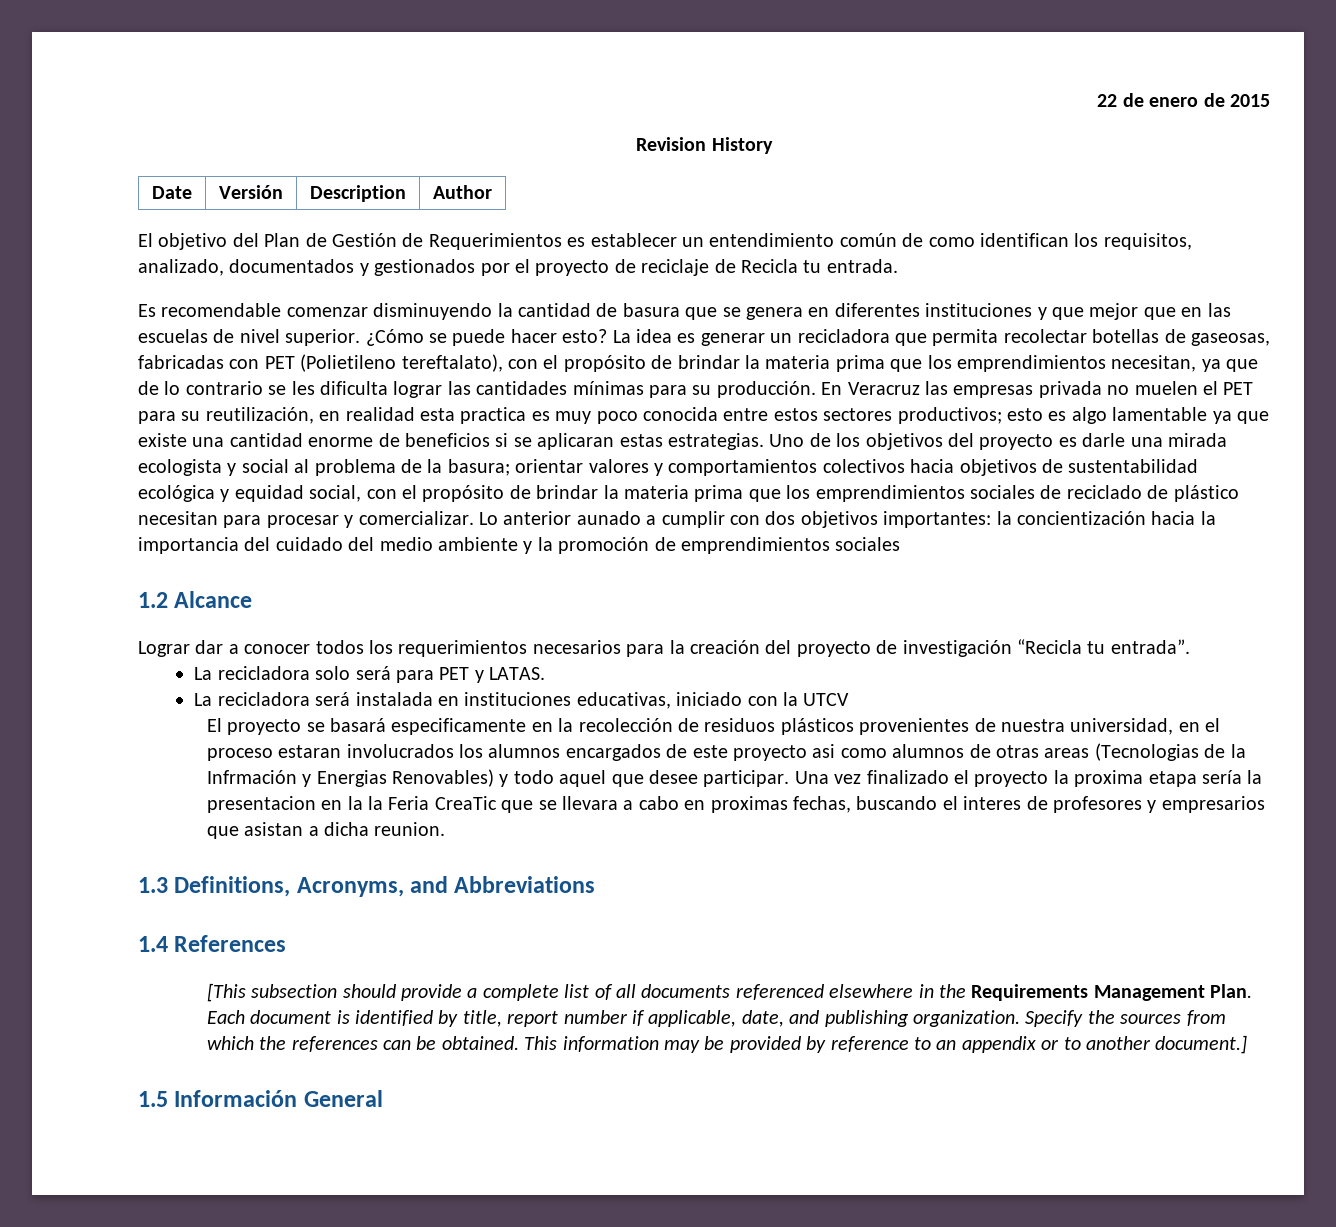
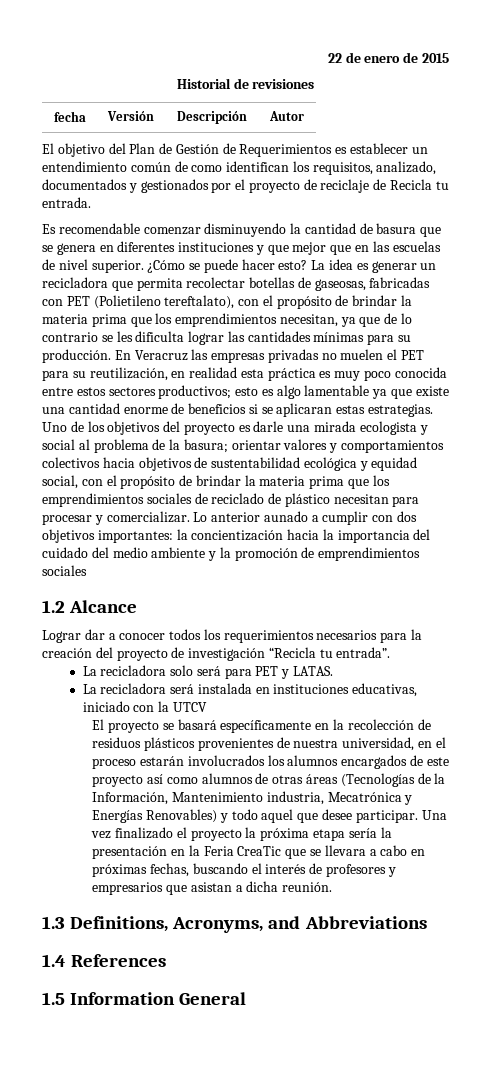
[636,137,773,154] [152,186,192,199] Revision History // Date -> [176,78,315,89] [53,111,86,122] Historial de revisiones // fecha
[310,185,406,202] [433,185,492,199] Description | Author -> [177,111,247,124] [269,111,304,121] Descripción | Autor
[1038,381,1102,398] privada -> [267,349,319,363] privadas
[460,407,527,424] practica -> [267,368,316,381] práctica
[391,718,527,735] especificamente -> [220,720,312,733] específicamente
[278,745,342,758] estaran -> [140,756,185,766] estarán
[812,744,836,758] asi -> [147,774,164,784] así
[1044,743,1246,761] [206,770,387,787] areas (Tecnologias de la Infrmación y Energias -> [305,773,446,787] [92,791,413,805] [92,810,144,823] áreas (Tecnologías de la Información, Mantenimiento industria, Mecatrónica y Energías
[1074,770,1144,787] proxima -> [260,828,310,841] próxima
[206,796,384,813] presentacion en la la -> [92,845,200,859] presentación en la
[710,796,788,813] proximas -> [92,864,148,877] próximas
[963,796,1022,810] interes -> [265,864,307,874] interés
[374,822,446,836] reunion. -> [282,882,333,892] reunión.
[206,983,1253,1002] [206,1010,1226,1027] [206,1035,1248,1054] // [This subsection should provide a complete list of all documents referenced elsewhere in the Requirements Management Plan. Each document is identified by title, report number if applicable, date, and publishing organization. Specify the sources from which the references can be obtained. This information may be provided by reference to an appendix or to another document.] -> (167, 960) none
[174,1090,298,1107] Información -> [70,992,176,1005] Information

